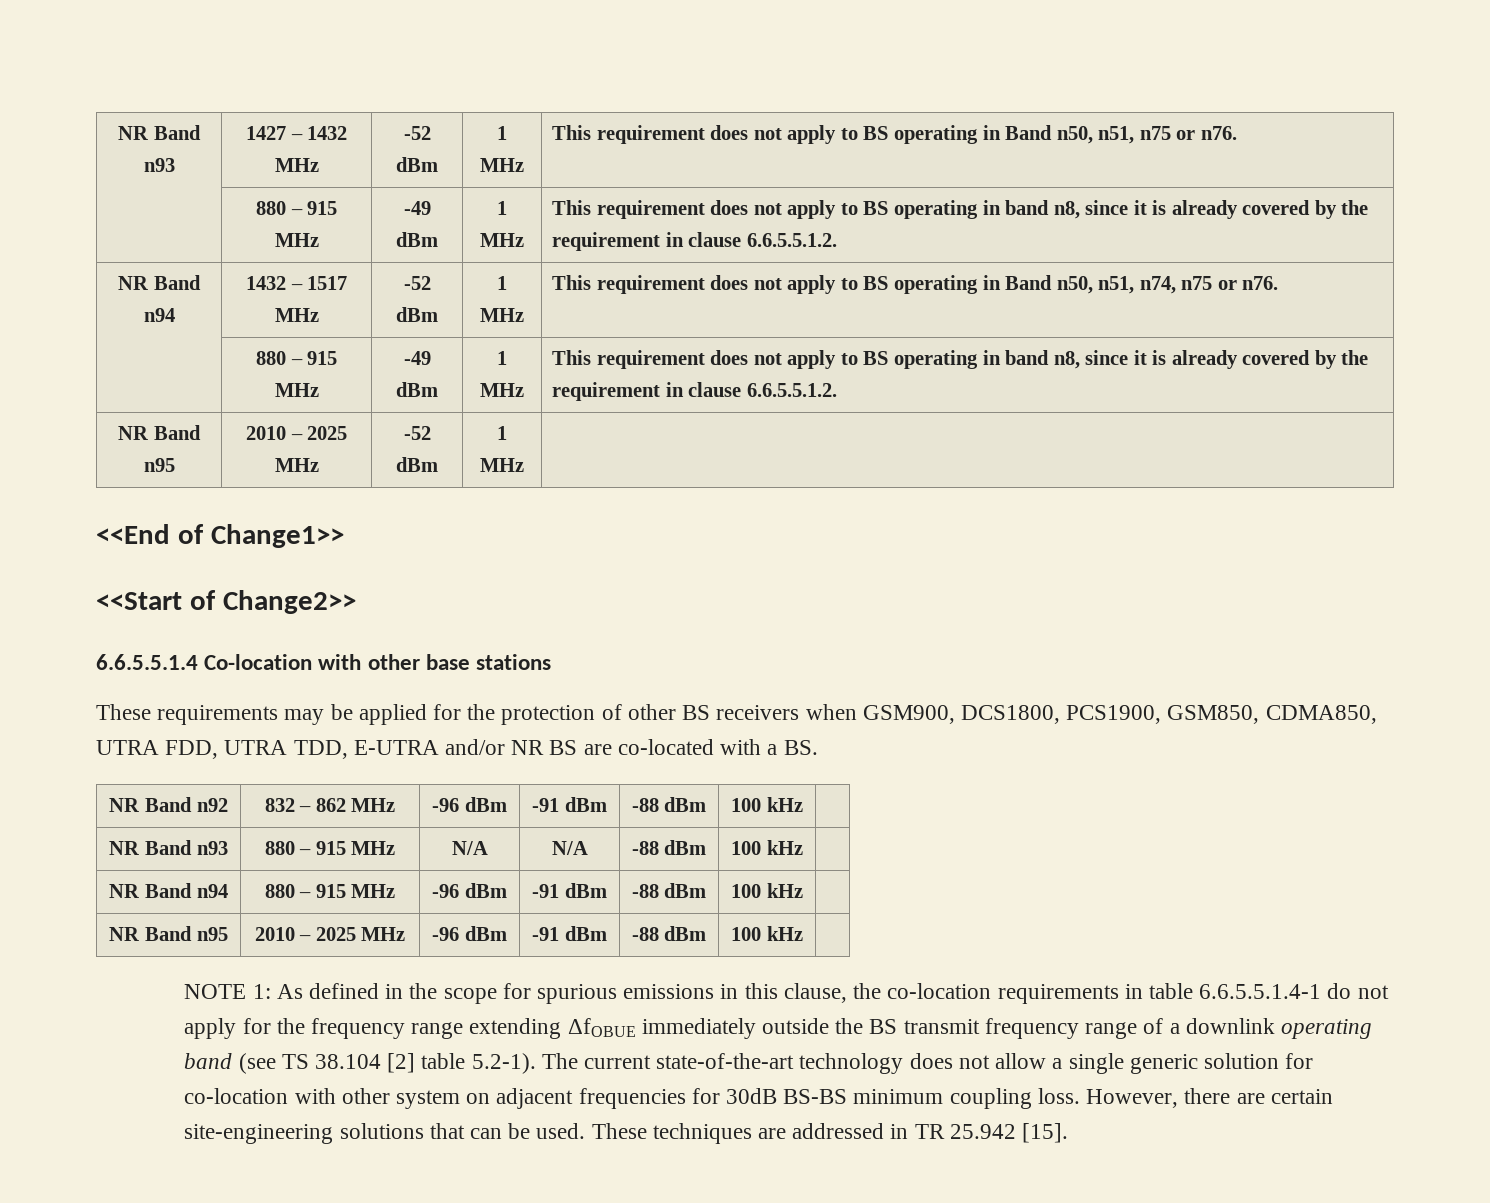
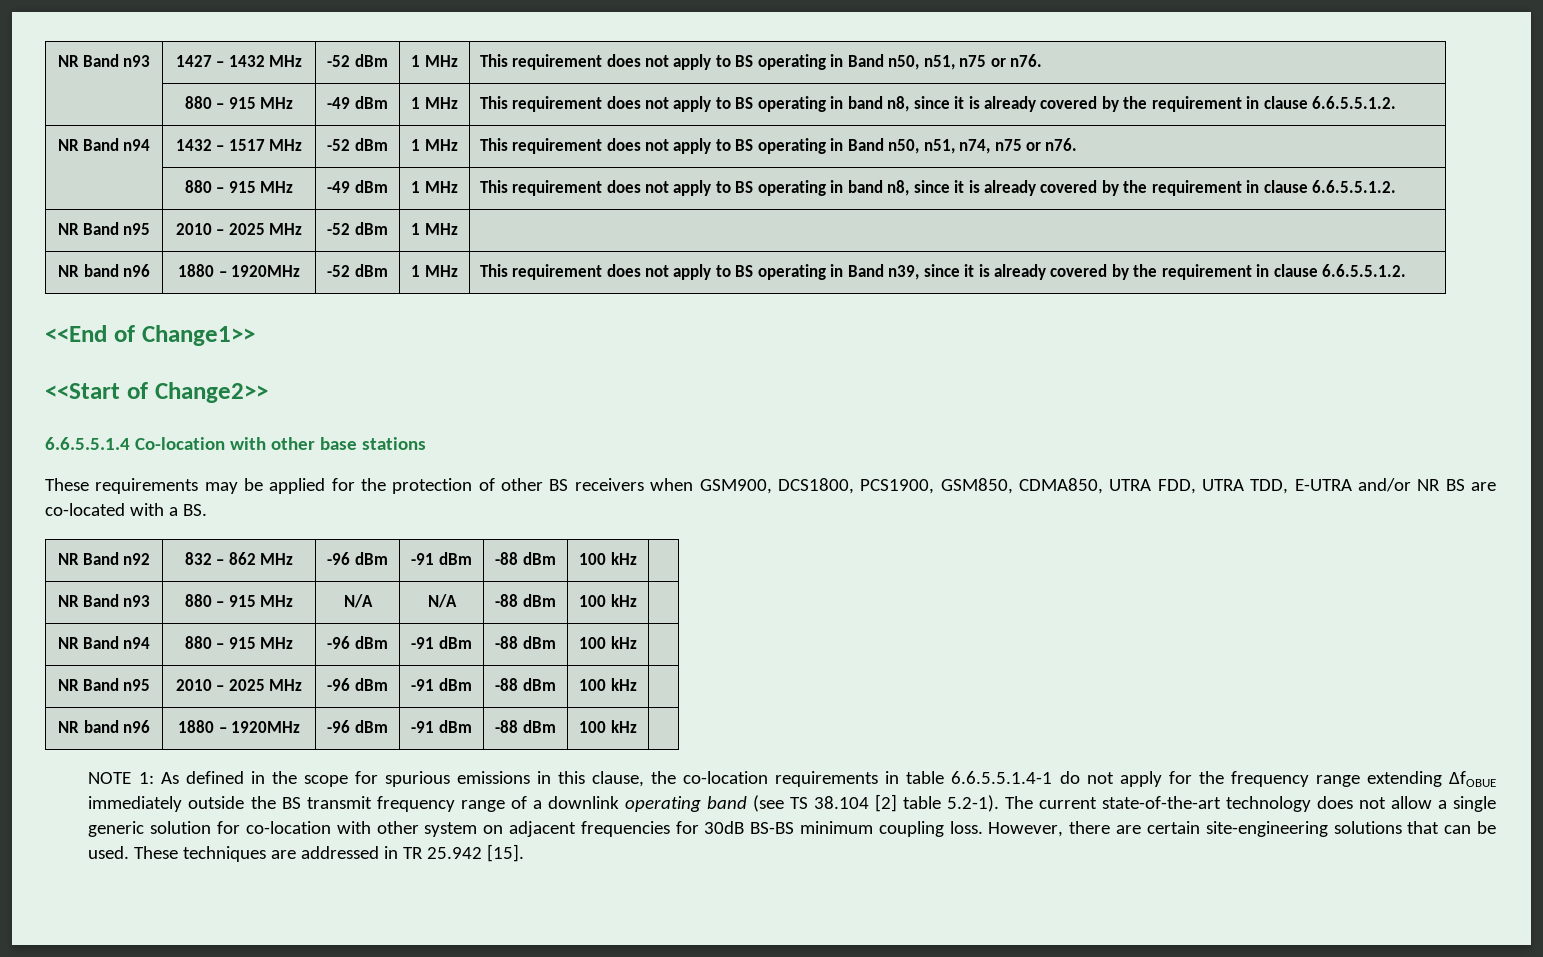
(524, 465) none -> [58,264,150,277] [178,264,300,277] [327,264,388,277] [411,265,458,277] [479,264,1407,280] // NR band n96 | 1880 – 1920MHz | -52 dBm | 1 MHz | This requirement does not apply to BS operating in Band n39, since it is already covered by the requirement in clause 6.6.5.5.1.2.
(803, 933) none -> [58,720,150,733] [178,720,300,733] [327,720,388,733] [411,720,472,733] [495,720,556,733] [579,720,637,733] // NR band n96 | 1880 – 1920MHz | -96 dBm | -91 dBm | -88 dBm | 100 kHz |

